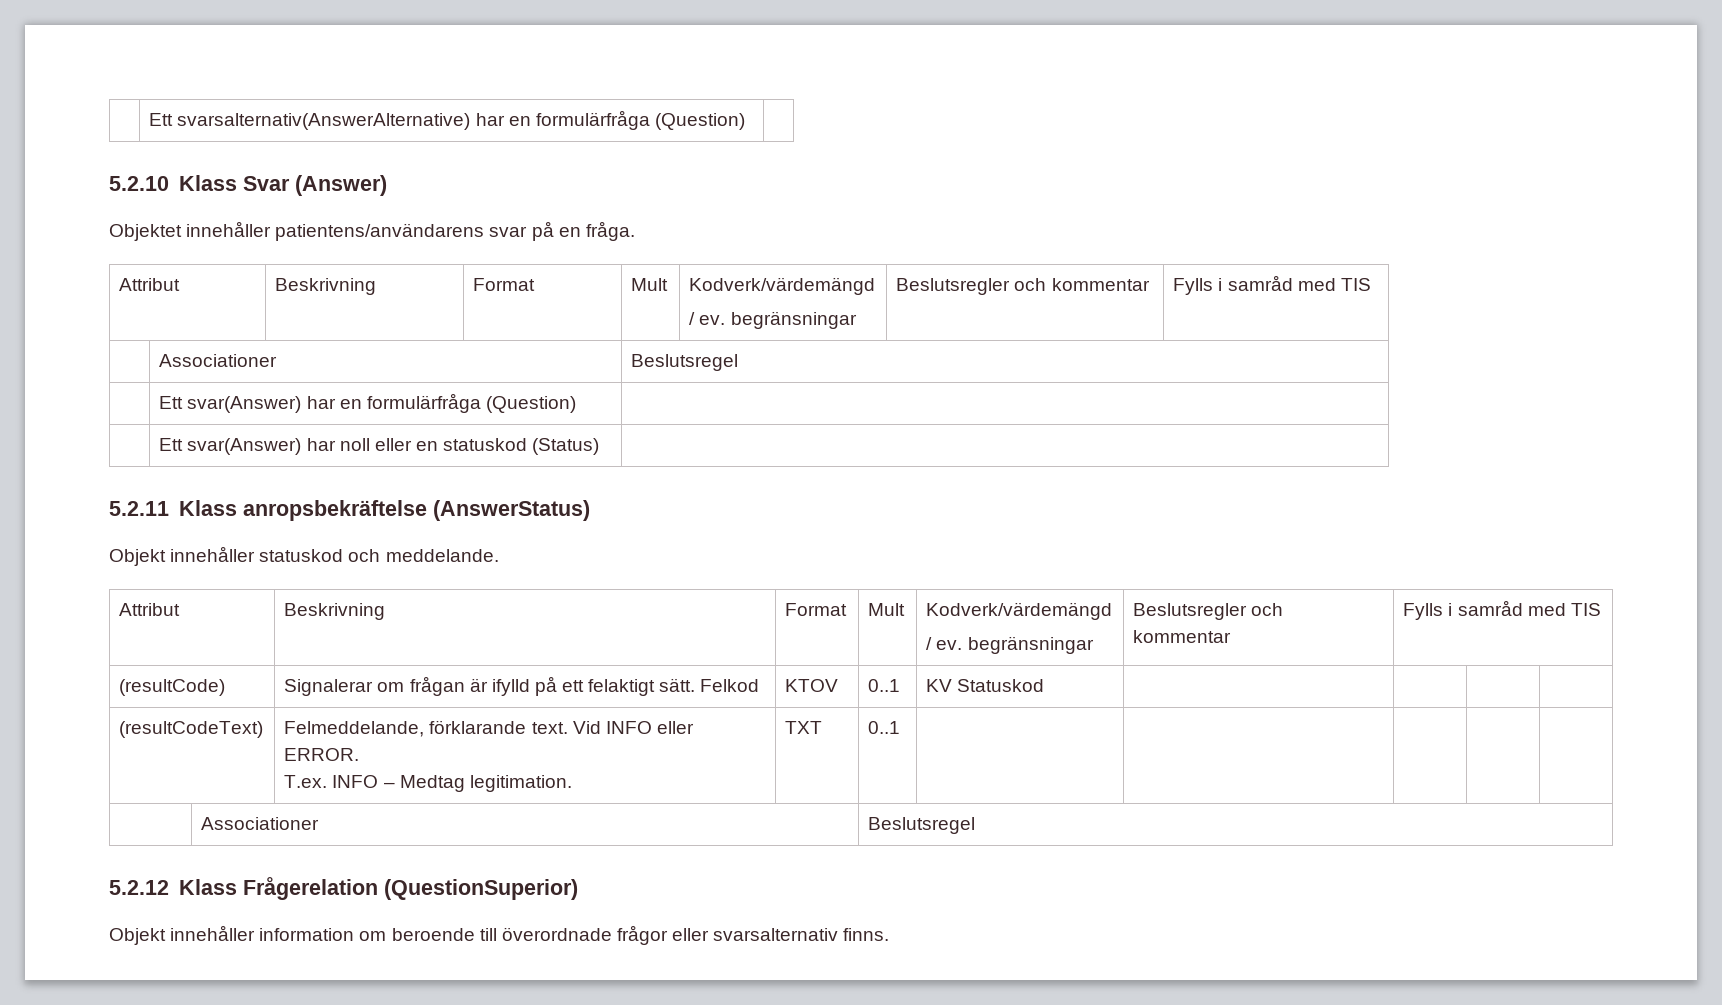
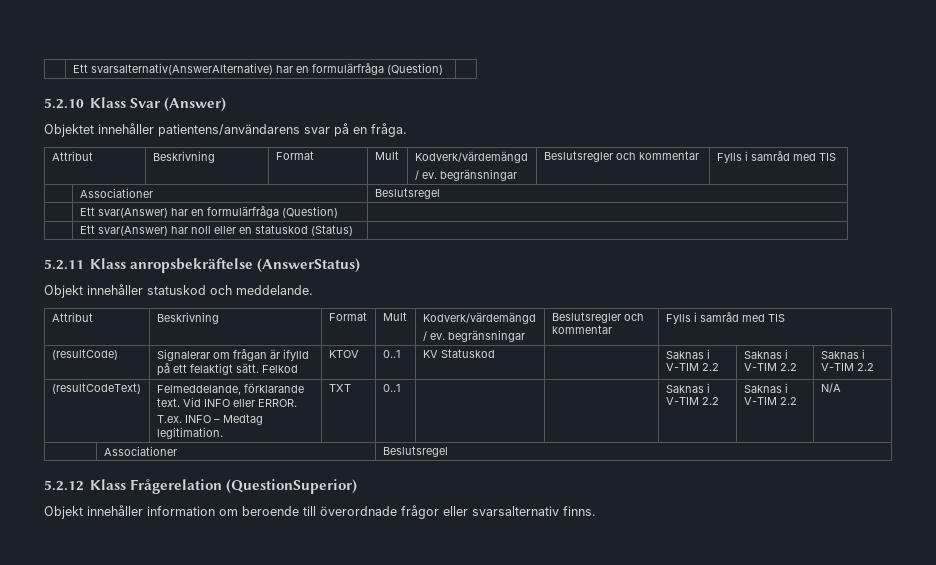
(1045, 685) | | -> [665,349,710,359] [665,363,719,371] [743,349,788,359] [743,363,797,371] [820,349,865,359] [820,363,874,371] Saknas i V-TIM 2.2 | Saknas i V-TIM 2.2 | Saknas i V-TIM 2.2
(901, 727) | | -> [665,383,710,393] [665,397,719,405] [743,383,788,393] [743,397,797,405] [820,383,841,393] Saknas i V-TIM 2.2 | Saknas i V-TIM 2.2 | N/A

